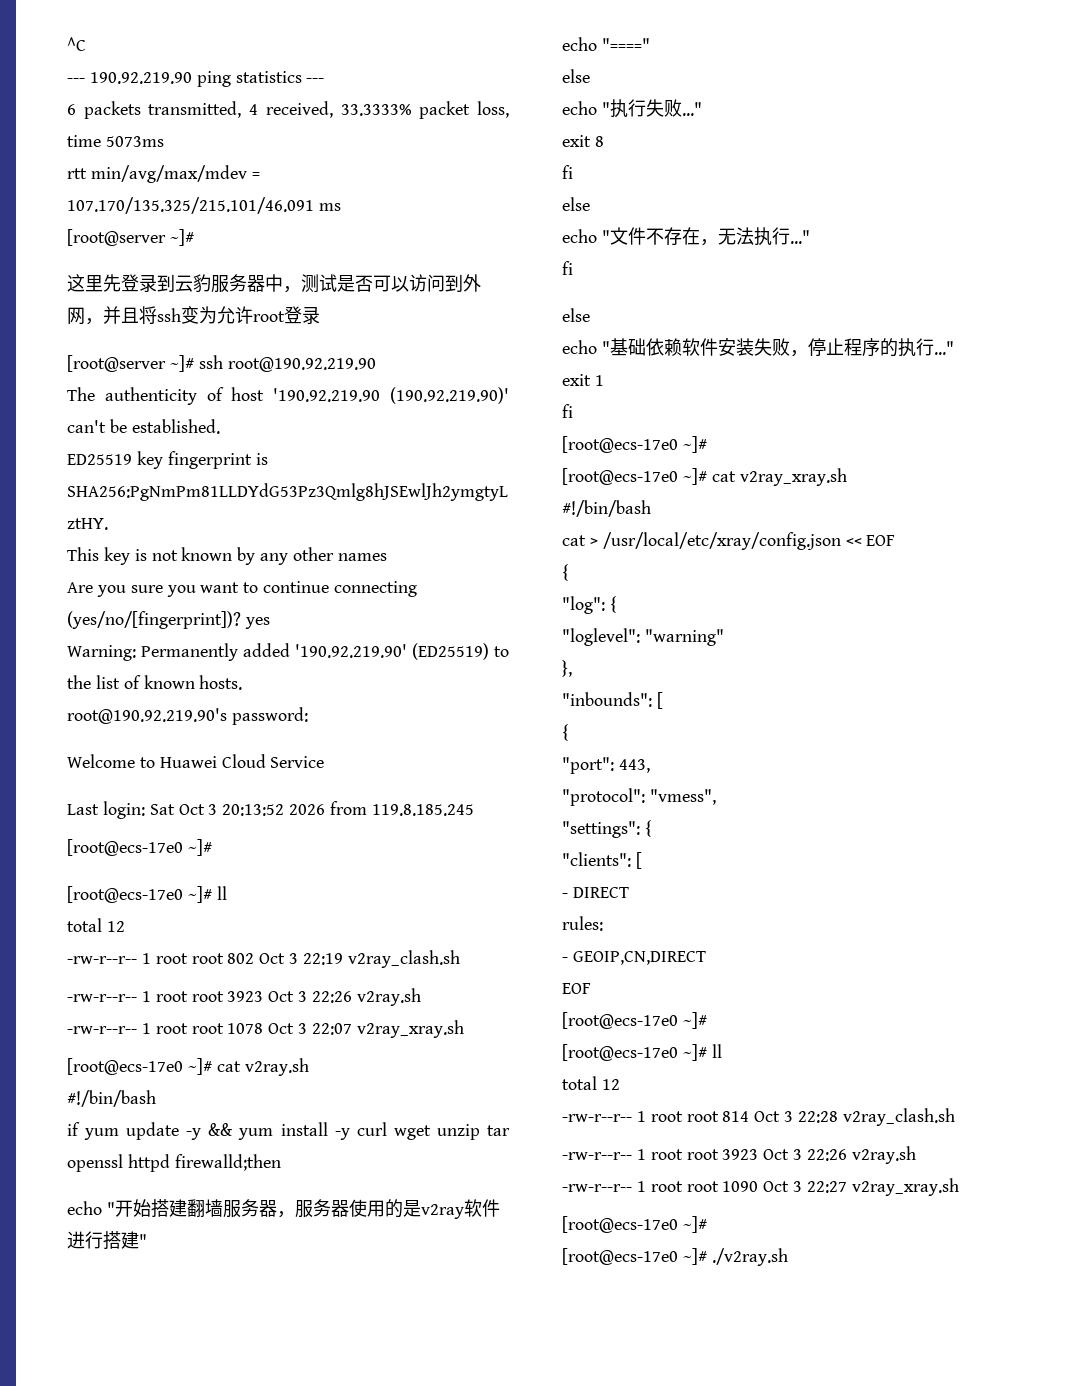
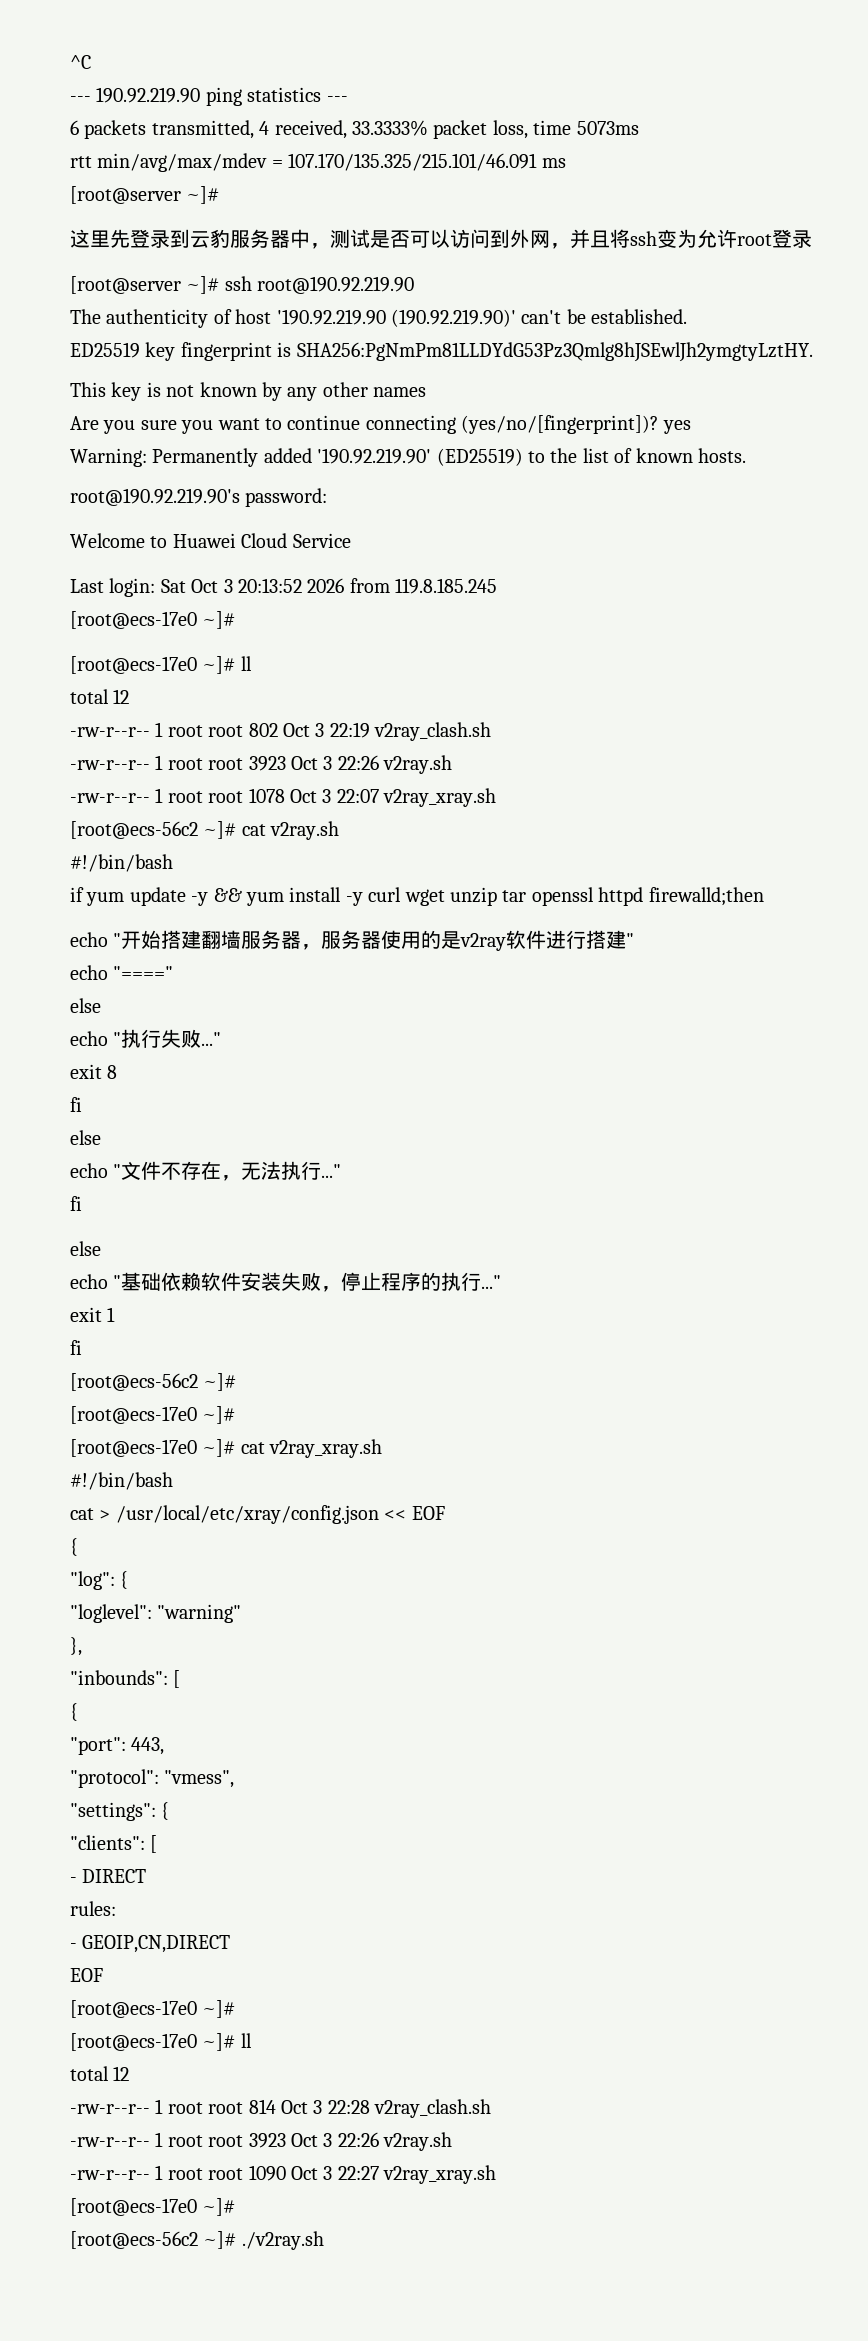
[67,1058,183,1075] [root@ecs-17e0 -> [70,821,198,839] [root@ecs-56c2
(573, 411) none -> [70,1373,237,1391] // [root@ecs-56c2 ~]#
[562,1248,678,1265] [root@ecs-17e0 -> [70,2231,198,2249] [root@ecs-56c2

